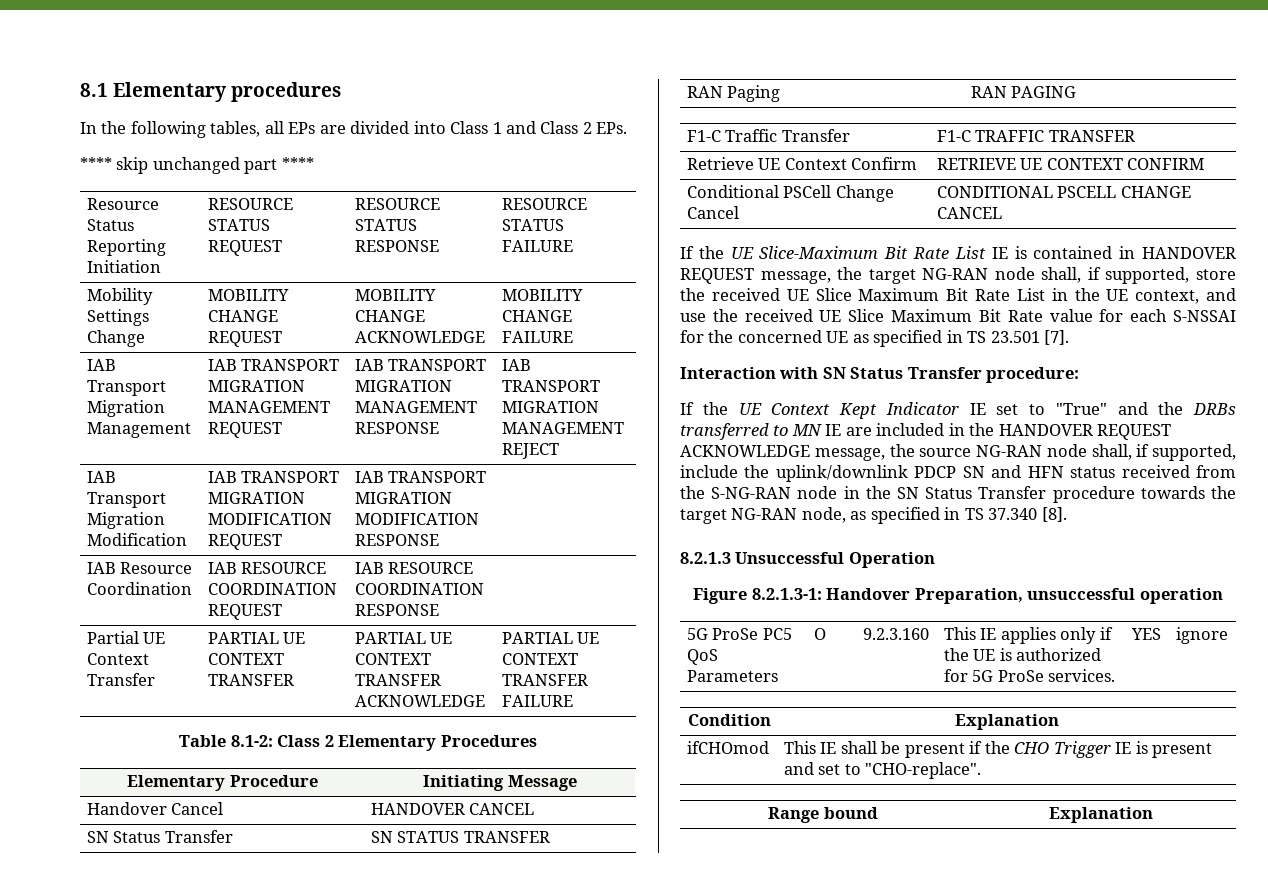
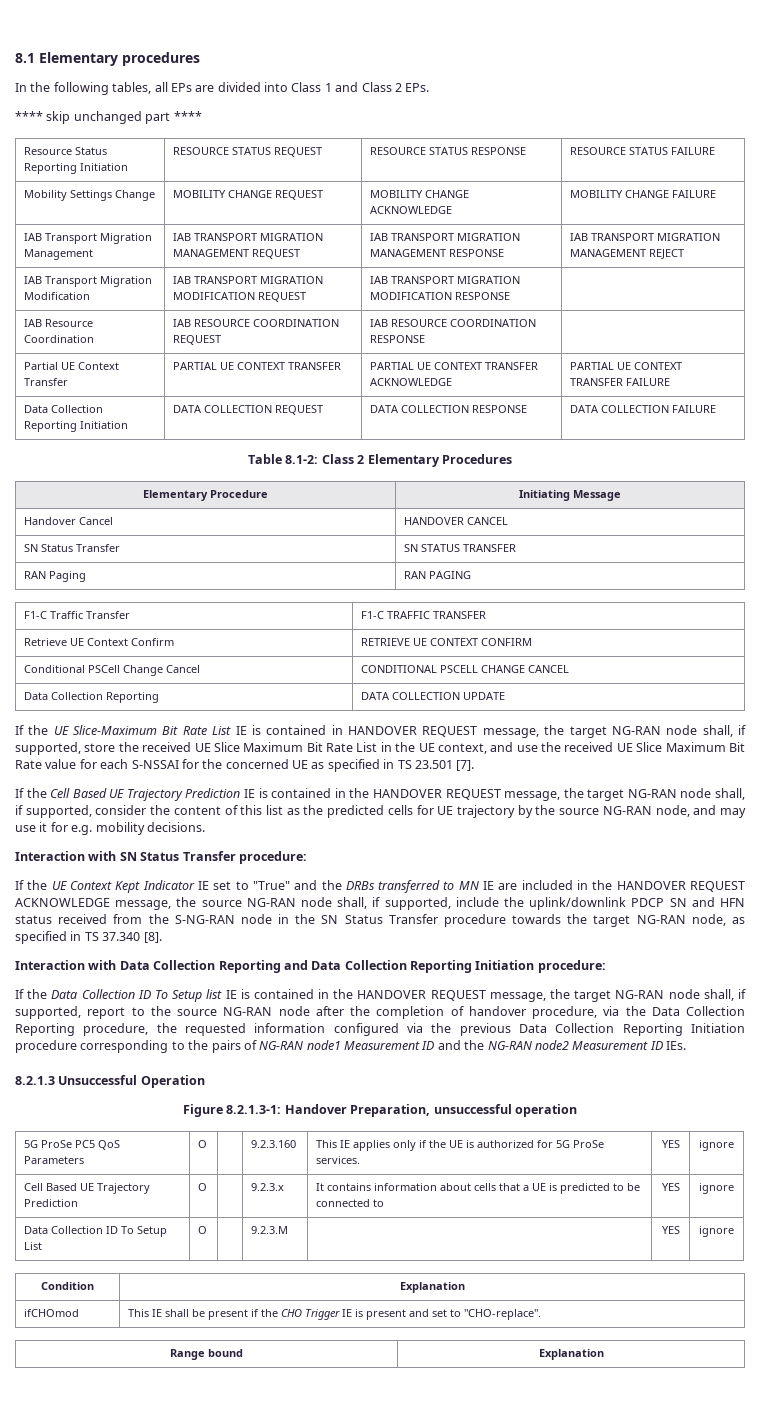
(573, 701) none -> [24,405,104,413] [24,421,129,432] [173,405,324,415] [370,405,528,413] [570,405,717,413] // Data Collection Reporting Initiation | DATA COLLECTION REQUEST | DATA COLLECTION RESPONSE | DATA COLLECTION FAILURE
(1002, 213) none -> [24,692,160,703] [361,692,506,700] // Data Collection Reporting | DATA COLLECTION UPDATE
(1070, 337) none -> [15,788,745,801] [15,805,746,818] [15,822,205,835] // If the Cell Based UE Trajectory Prediction IE is contained in the HANDOVER REQUEST message, the target NG-RAN node shall, if supported, consider the content of this list as the predicted cells for UE trajectory by the source NG-RAN node, and may use it for e.g. mobility decisions.
(1067, 514) none -> [15,960,606,973] [15,989,746,1002] [15,1006,745,1019] [15,1023,746,1036] [15,1040,686,1053] // Interaction with Data Collection Reporting and Data Collection Reporting Initiation procedure: // If the Data Collection ID To Setup list IE is contained in the HANDOVER REQUEST message, the target NG-RAN node shall, if supported, report to the source NG-RAN node after the completion of handover procedure, via the Data Collection Reporting procedure, the requested information configured via the previous Data Collection Reporting Initiation procedure corresponding to the pairs of NG-RAN node1 Measurement ID and the NG-RAN node2 Measurement ID IEs.
(1228, 635) none -> [24,1183,151,1194] [24,1199,79,1207] [198,1183,208,1191] [251,1183,285,1191] [316,1183,641,1194] [316,1199,385,1207] [661,1183,680,1191] [699,1183,734,1194] [24,1226,168,1237] [24,1242,43,1250] [198,1226,208,1234] [251,1226,289,1234] [661,1226,680,1234] [699,1226,734,1237] // Cell Based UE Trajectory Prediction | O | | 9.2.3.x | It contains information about cells that a UE is predicted to be connected to | YES | ignore // Data Collection ID To Setup List | O | | 9.2.3.M | | YES | ignore

